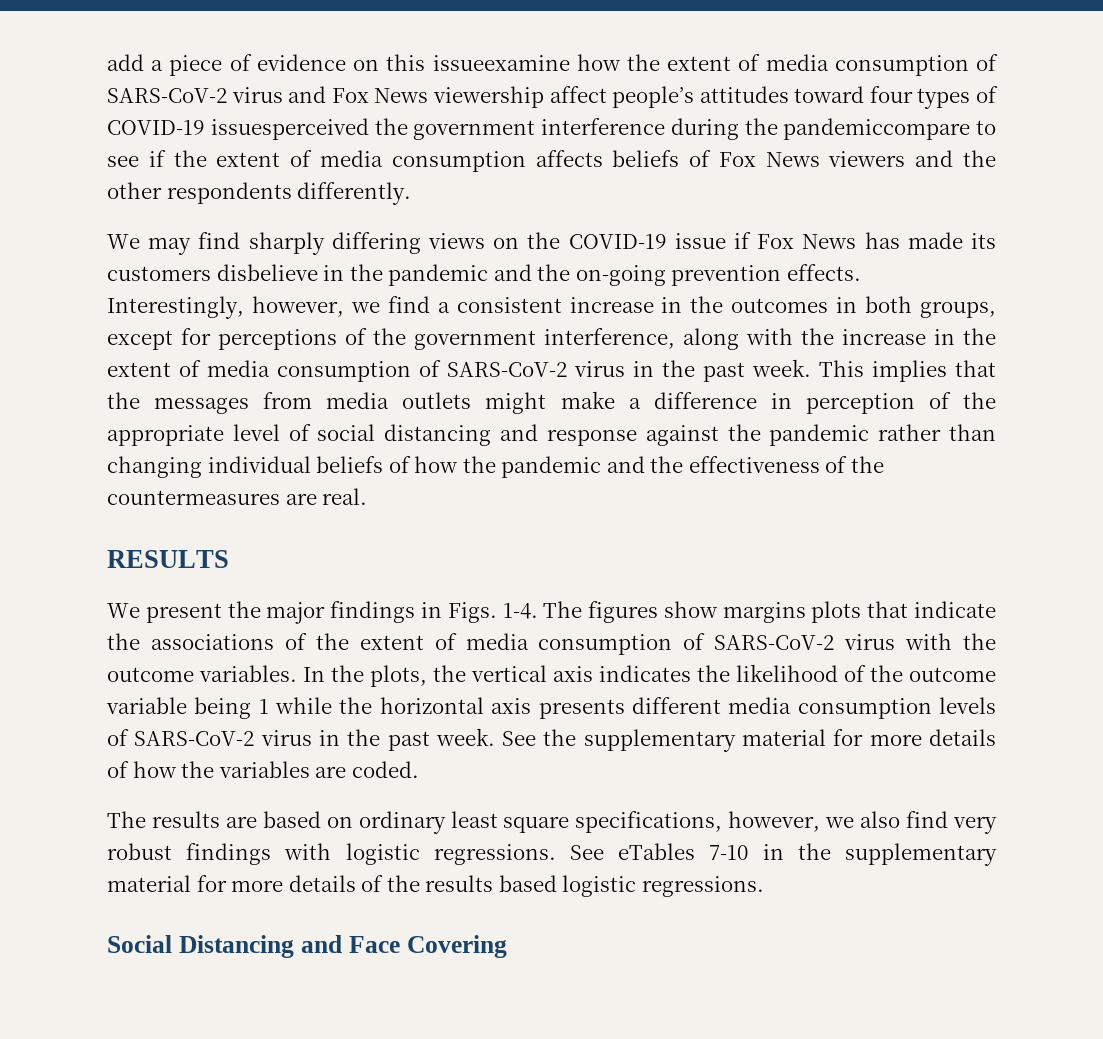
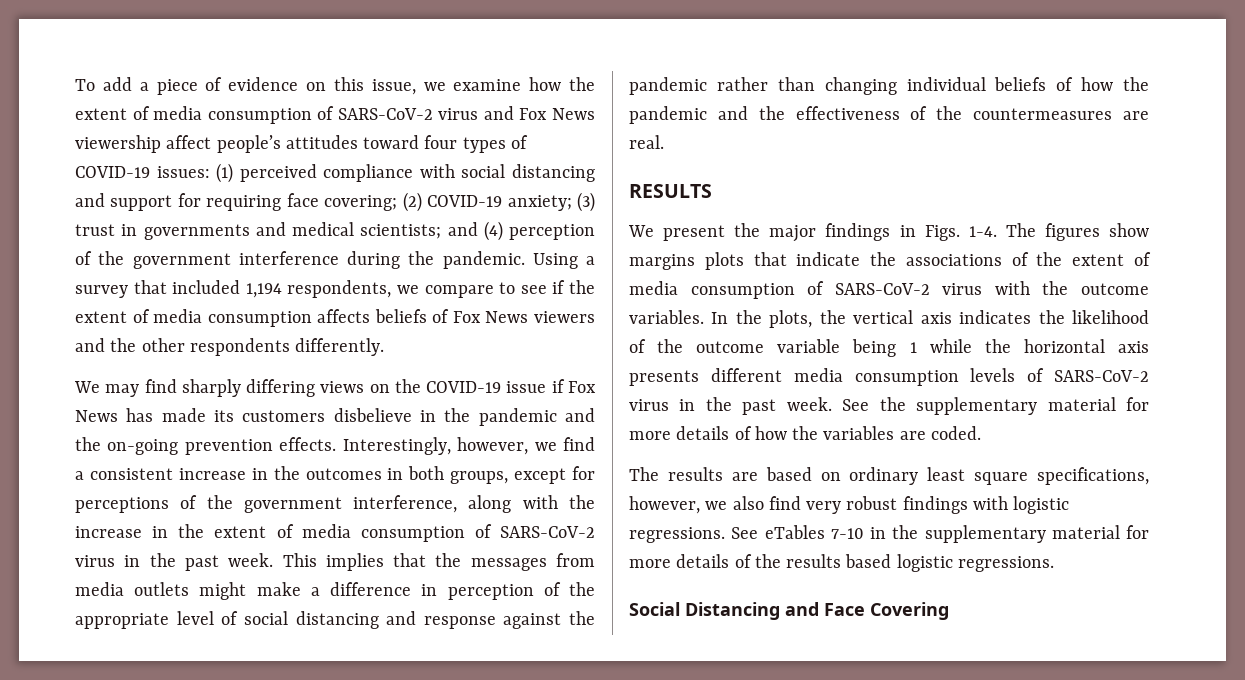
(107, 62) none -> [75,79,95,91] To
[432,55,570,71] issueexamine -> [371,79,522,95] issue, we examine
[210,118,369,140] issuesperceived -> [156,163,595,183] [75,192,596,212] [75,221,595,241] [75,251,92,265] issues: (1) perceived compliance with social distancing and support for requiring face covering; (2) COVID-19 anxiety; (3) trust in governments and medical scientists; and (4) perception of
[783,118,971,140] pandemiccompare -> [442,251,595,269] [75,280,494,298] pandemic. Using a survey that included 1,194 respondents, we compare

